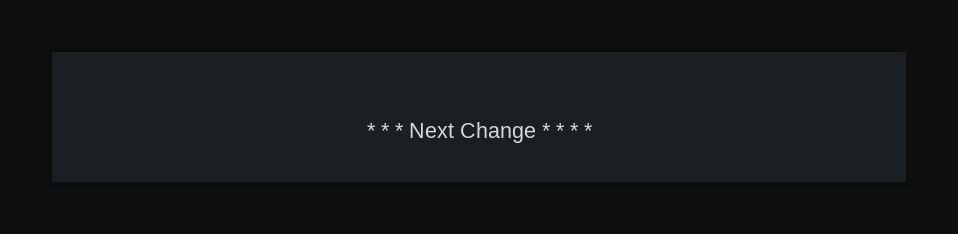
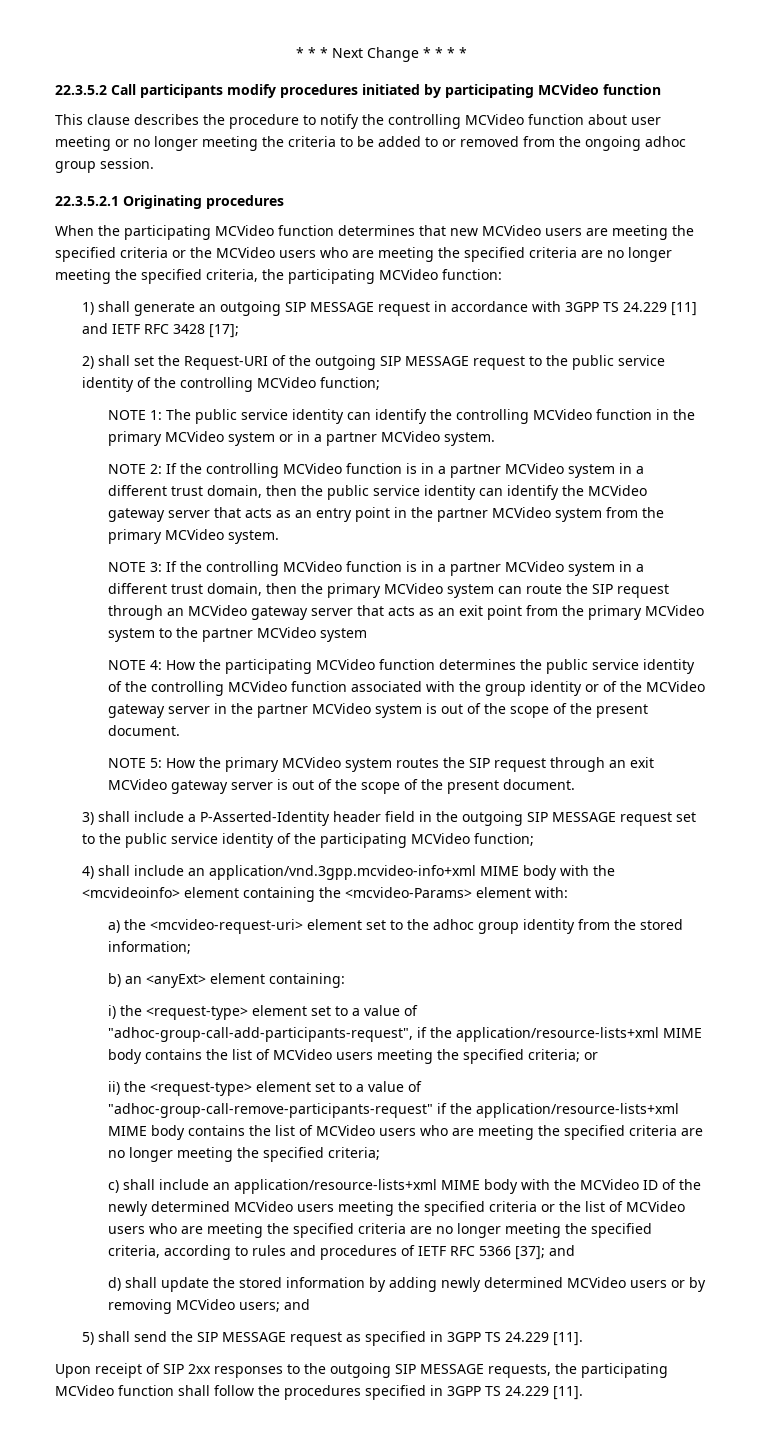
(593, 130) none -> [55,84,661,98] [55,114,661,129] [55,136,686,151] [55,158,154,173] [55,195,284,209] [55,225,694,240] [55,247,672,262] [55,269,502,284] [81,301,697,316] [81,323,239,338] [81,355,665,370] [81,377,380,392] [108,409,696,424] [108,431,496,446] [108,463,645,478] [108,485,648,500] [108,507,665,522] [108,529,280,544] [108,561,645,576] [108,583,670,598] [108,605,705,620] [108,627,368,642] [108,659,696,674] [108,681,706,696] [108,703,649,718] [108,725,181,736] [108,757,655,772] [108,779,576,794] [81,811,696,826] [81,833,534,848] [81,865,615,880] [81,887,568,902] [108,919,684,934] [108,941,192,954] [108,973,346,988] [108,1005,419,1020] [108,1027,703,1042] [108,1049,599,1064] [108,1081,423,1096] [108,1103,680,1118] [108,1125,704,1140] [108,1147,381,1162] [108,1179,702,1194] [108,1201,686,1216] [108,1223,653,1238] [108,1245,576,1260] [108,1277,707,1292] [108,1299,311,1314] [81,1331,583,1346] [55,1363,668,1378] [55,1385,583,1400] // 22.3.5.2 Call participants modify procedures initiated by participating MCVideo function // This clause describes the procedure to notify the controlling MCVideo function about user meeting or no longer meeting the criteria to be added to or removed from the ongoing adhoc group session. // 22.3.5.2.1 Originating procedures // When the participating MCVideo function determines that new MCVideo users are meeting the specified criteria or the MCVideo users who are meeting the specified criteria are no longer meeting the specified criteria, the participating MCVideo function: // 1) shall generate an outgoing SIP MESSAGE request in accordance with 3GPP TS 24.229 [11] and IETF RFC 3428 [17]; // 2) shall set the Request-URI of the outgoing SIP MESSAGE request to the public service identity of the controlling MCVideo function; // NOTE 1: The public service identity can identify the controlling MCVideo function in the primary MCVideo system or in a partner MCVideo system. // NOTE 2: If the controlling MCVideo function is in a partner MCVideo system in a different trust domain, then the public service identity can identify the MCVideo gateway server that acts as an entry point in the partner MCVideo system from the primary MCVideo system. // NOTE 3: If the controlling MCVideo function is in a partner MCVideo system in a different trust domain, then the primary MCVideo system can route the SIP request through an MCVideo gateway server that acts as an exit point from the primary MCVideo system to the partner MCVideo system // NOTE 4: How the participating MCVideo function determines the public service identity of the controlling MCVideo function associated with the group identity or of the MCVideo gateway server in the partner MCVideo system is out of the scope of the present document. // NOTE 5: How the primary MCVideo system routes the SIP request through an exit MCVideo gateway server is out of the scope of the present document. // 3) shall include a P-Asserted-Identity header field in the outgoing SIP MESSAGE request set to the public service identity of the participating MCVideo function; // 4) shall include an application/vnd.3gpp.mcvideo-info+xml MIME body with the <mcvideoinfo> element containing the <mcvideo-Params> element with: // a) the <mcvideo-request-uri> element set to the adhoc group identity from the stored information; // b) an <anyExt> element containing: // i) the <request-type> element set to a value of "adhoc-group-call-add-participants-request", if the application/resource-lists+xml MIME body contains the list of MCVideo users meeting the specified criteria; or // ii) the <request-type> element set to a value of "adhoc-group-call-remove-participants-request" if the application/resource-lists+xml MIME body contains the list of MCVideo users who are meeting the specified criteria are no longer meeting the specified criteria; // c) shall include an application/resource-lists+xml MIME body with the MCVideo ID of the newly determined MCVideo users meeting the specified criteria or the list of MCVideo users who are meeting the specified criteria are no longer meeting the specified criteria, according to rules and procedures of IETF RFC 5366 [37]; and // d) shall update the stored information by adding newly determined MCVideo users or by removing MCVideo users; and // 5) shall send the SIP MESSAGE request as specified in 3GPP TS 24.229 [11]. // Upon receipt of SIP 2xx responses to the outgoing SIP MESSAGE requests, the participating MCVideo function shall follow the procedures specified in 3GPP TS 24.229 [11].

